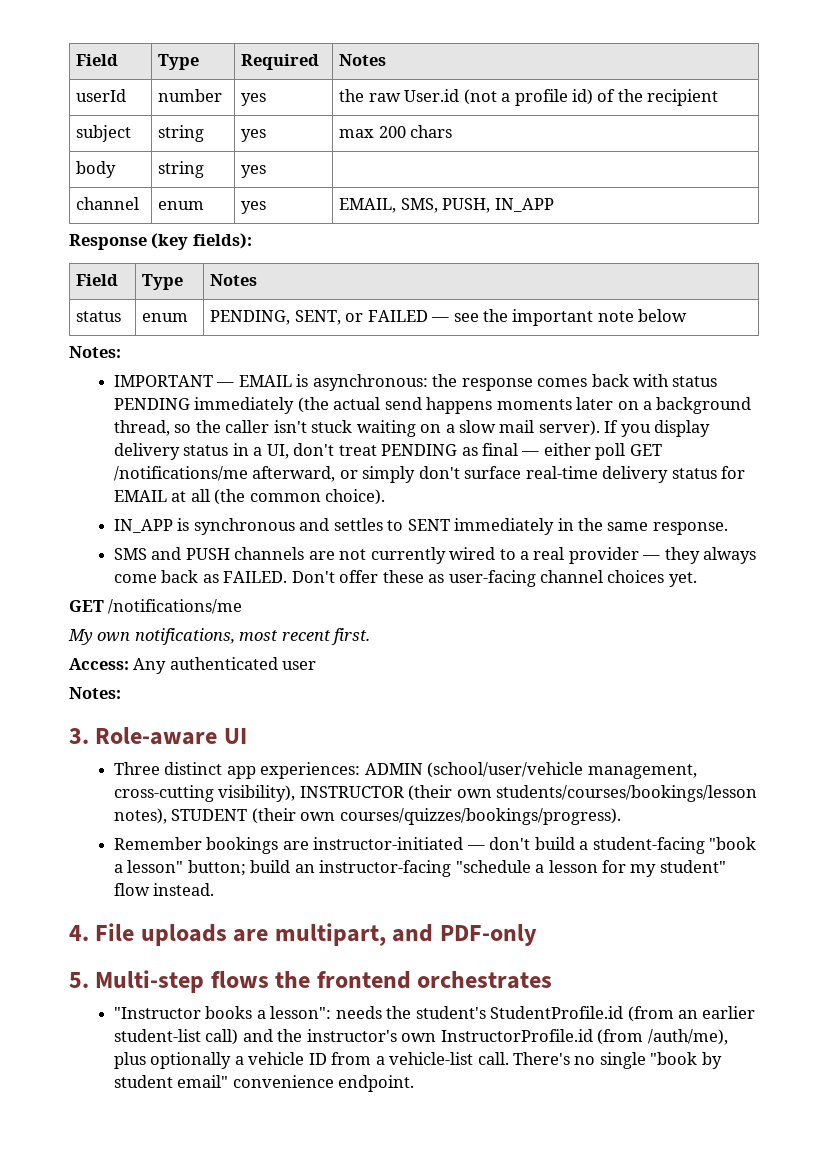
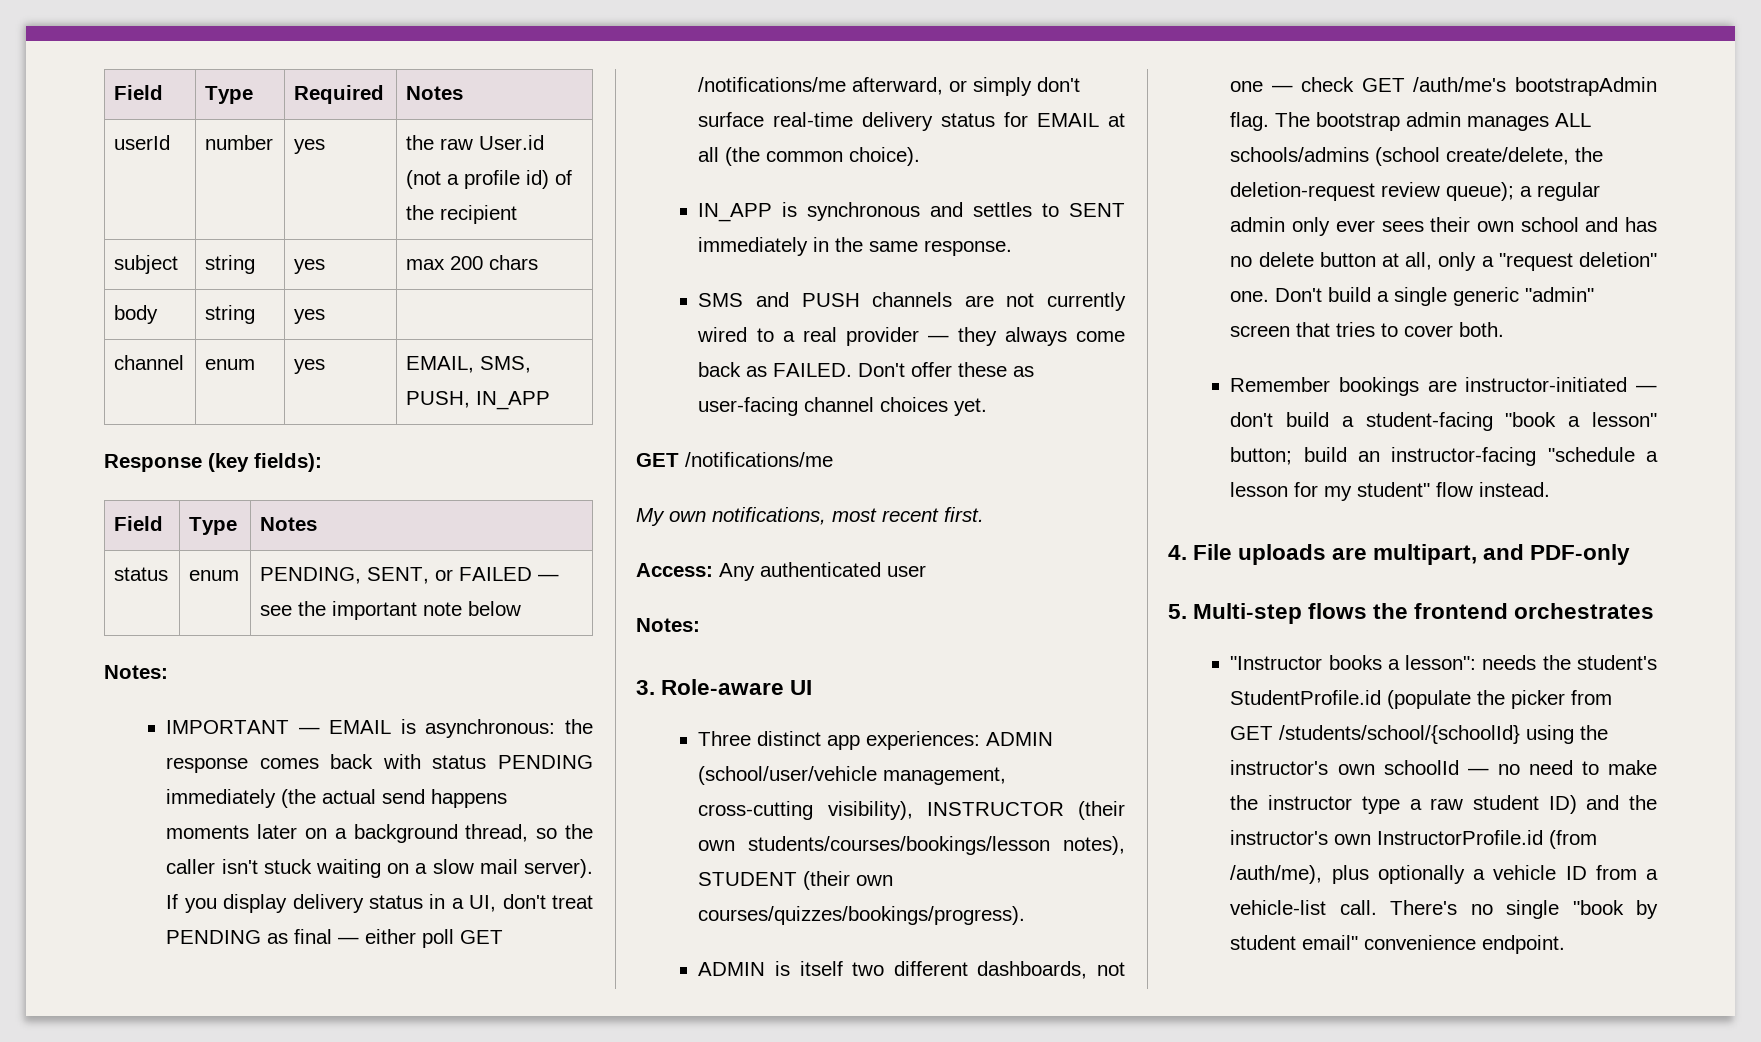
(621, 816) none -> [698,961,1125,979] [1230,77,1657,96] [1230,112,1592,131] [1230,147,1604,166] [1230,182,1601,201] [1230,217,1657,236] [1230,252,1657,271] [1230,287,1595,306] [1230,322,1505,337] // ADMIN is itself two different dashboards, not one — check GET /auth/me's bootstrapAdmin flag. The bootstrap admin manages ALL schools/admins (school create/delete, the deletion-request review queue); a regular admin only ever sees their own school and has no delete button at all, only a "request deletion" one. Don't build a single generic "admin" screen that tries to cover both.
[627,1006,756,1022] [113,1029,239,1045] (from an earlier student-list call) -> [1387,690,1613,709] [1230,725,1609,744] [1230,760,1657,775] [1230,795,1577,814] (populate the picker from GET /students/school/{schoolId} using the instructor's own schoolId — no need to make the instructor type a raw student ID)

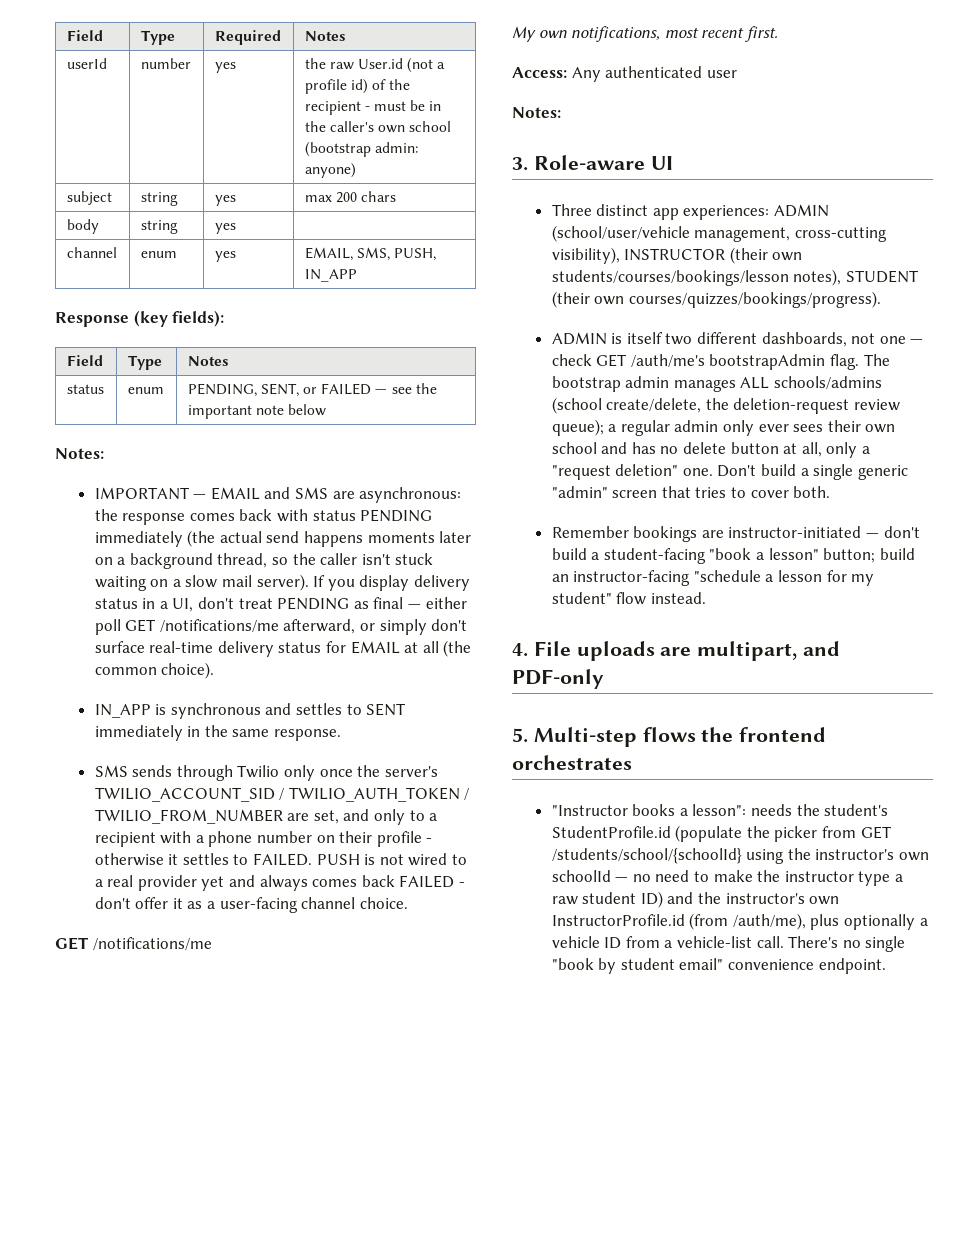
(518, 214) none -> [364,100,442,111] [304,121,452,133] [304,142,418,157] [304,163,356,178] - must be in the caller's own school (bootstrap admin: anyone)
[400,719,416,734] is -> [264,487,355,499] and SMS are
[756,292,1126,311] and PUSH channels are not currently -> [132,765,438,781] [94,787,470,802] [94,809,438,825] [94,831,433,847] [94,853,404,866] sends through Twilio only once the server's TWILIO_ACCOUNT_SID / TWILIO_AUTH_TOKEN / TWILIO_FROM_NUMBER are set, and only to a recipient with a phone number on their profile - otherwise it settles to FAILED. PUSH is not
[927,327,1125,346] [698,362,1035,377] [698,397,988,416] — they always come back as FAILED. Don't offer these as user-facing channel choices yet. -> [201,875,465,891] [94,897,408,913] yet and always comes back FAILED - don't offer it as a user-facing channel choice.

